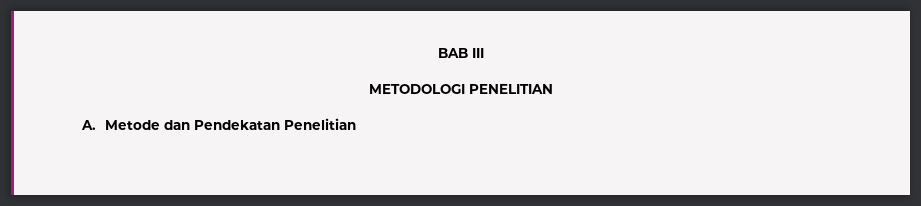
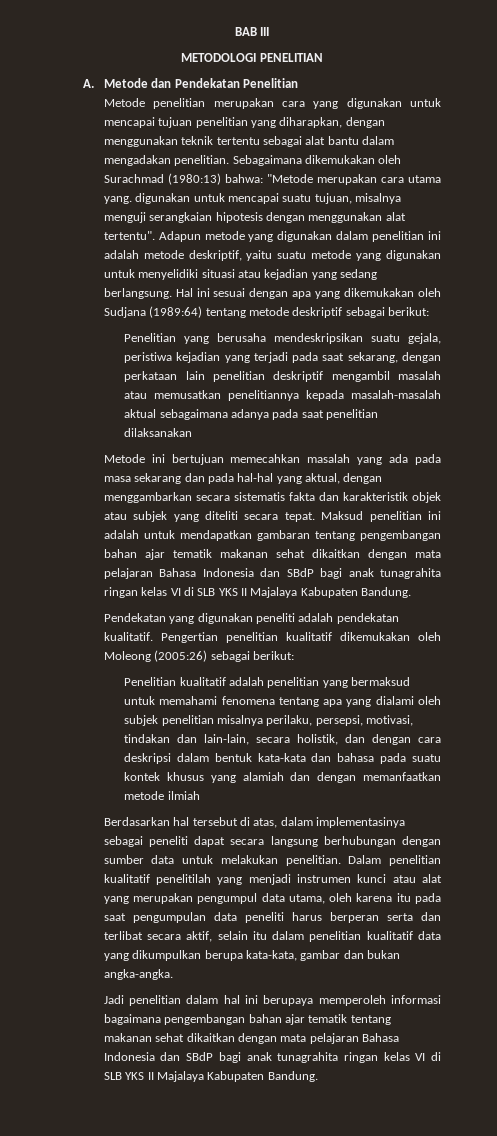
(357, 124) none -> [103,98,442,109] [103,117,385,128] [103,136,395,147] [103,155,402,166] [103,173,441,185] [103,193,402,204] [103,212,406,223] [103,231,442,242] [103,250,442,261] [103,269,378,280] [103,288,441,299] [103,306,430,318] [124,333,441,344] [124,352,441,363] [124,371,441,382] [124,390,441,401] [124,409,379,420] [124,428,193,437] [103,454,442,465] [103,473,383,484] [103,492,441,503] [103,511,441,522] [103,530,442,541] [103,549,441,560] [103,568,441,579] [103,587,412,598] [103,613,399,624] [103,632,442,643] [103,650,294,662] [124,677,411,688] [124,696,441,707] [124,715,414,726] [124,734,441,745] [124,753,442,764] [124,772,441,783] [124,791,200,800] [103,817,406,828] [103,836,442,847] [103,855,442,866] [103,874,443,885] [103,893,441,904] [103,912,441,923] [103,931,441,942] [103,950,401,961] [103,969,173,980] [103,995,441,1006] [103,1014,391,1025] [103,1033,400,1044] [103,1052,441,1063] [103,1071,318,1082] // Metode penelitian merupakan cara yang digunakan untuk mencapai tujuan penelitian yang diharapkan, dengan menggunakan teknik tertentu sebagai alat bantu dalam mengadakan penelitian. Sebagaimana dikemukakan oleh Surachmad (1980:13) bahwa: "Metode merupakan cara utama yang. digunakan untuk mencapai suatu tujuan, misalnya menguji serangkaian hipotesis dengan menggunakan alat tertentu". Adapun metode yang digunakan dalam penelitian ini adalah metode deskriptif, yaitu suatu metode yang digunakan untuk menyelidiki situasi atau kejadian yang sedang berlangsung. Hal ini sesuai dengan apa yang dikemukakan oleh Sudjana (1989:64) tentang metode deskriptif sebagai berikut: // Penelitian yang berusaha mendeskripsikan suatu gejala, peristiwa kejadian yang terjadi pada saat sekarang, dengan perkataan lain penelitian deskriptif mengambil masalah atau memusatkan penelitiannya kepada masalah-masalah aktual sebagaimana adanya pada saat penelitian dilaksanakan // Metode ini bertujuan memecahkan masalah yang ada pada masa sekarang dan pada hal-hal yang aktual, dengan menggambarkan secara sistematis fakta dan karakteristik objek atau subjek yang diteliti secara tepat. Maksud penelitian ini adalah untuk mendapatkan gambaran tentang pengembangan bahan ajar tematik makanan sehat dikaitkan dengan mata pelajaran Bahasa Indonesia dan SBdP bagi anak tunagrahita ringan kelas VI di SLB YKS II Majalaya Kabupaten Bandung. // Pendekatan yang digunakan peneliti adalah pendekatan kualitatif. Pengertian penelitian kualitatif dikemukakan oleh Moleong (2005:26) sebagai berikut: // Penelitian kualitatif adalah penelitian yang bermaksud untuk memahami fenomena tentang apa yang dialami oleh subjek penelitian misalnya perilaku, persepsi, motivasi, tindakan dan lain-lain, secara holistik, dan dengan cara deskripsi dalam bentuk kata-kata dan bahasa pada suatu kontek khusus yang alamiah dan dengan memanfaatkan metode ilmiah // Berdasarkan hal tersebut di atas, dalam implementasinya sebagai peneliti dapat secara langsung berhubungan dengan sumber data untuk melakukan penelitian. Dalam penelitian kualitatif penelitilah yang menjadi instrumen kunci atau alat yang merupakan pengumpul data utama, oleh karena itu pada saat pengumpulan data peneliti harus berperan serta dan terlibat secara aktif, selain itu dalam penelitian kualitatif data yang dikumpulkan berupa kata-kata, gambar dan bukan angka-angka. // Jadi penelitian dalam hal ini berupaya memperoleh informasi bagaimana pengembangan bahan ajar tematik tentang makanan sehat dikaitkan dengan mata pelajaran Bahasa Indonesia dan SBdP bagi anak tunagrahita ringan kelas VI di SLB YKS II Majalaya Kabupaten Bandung.

